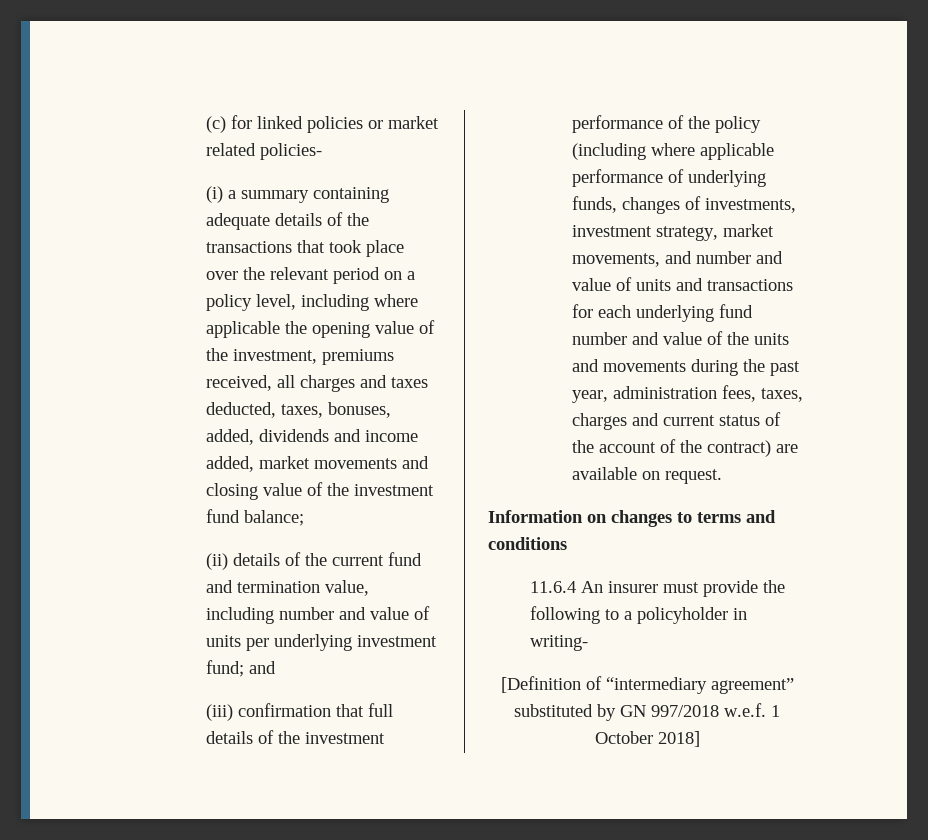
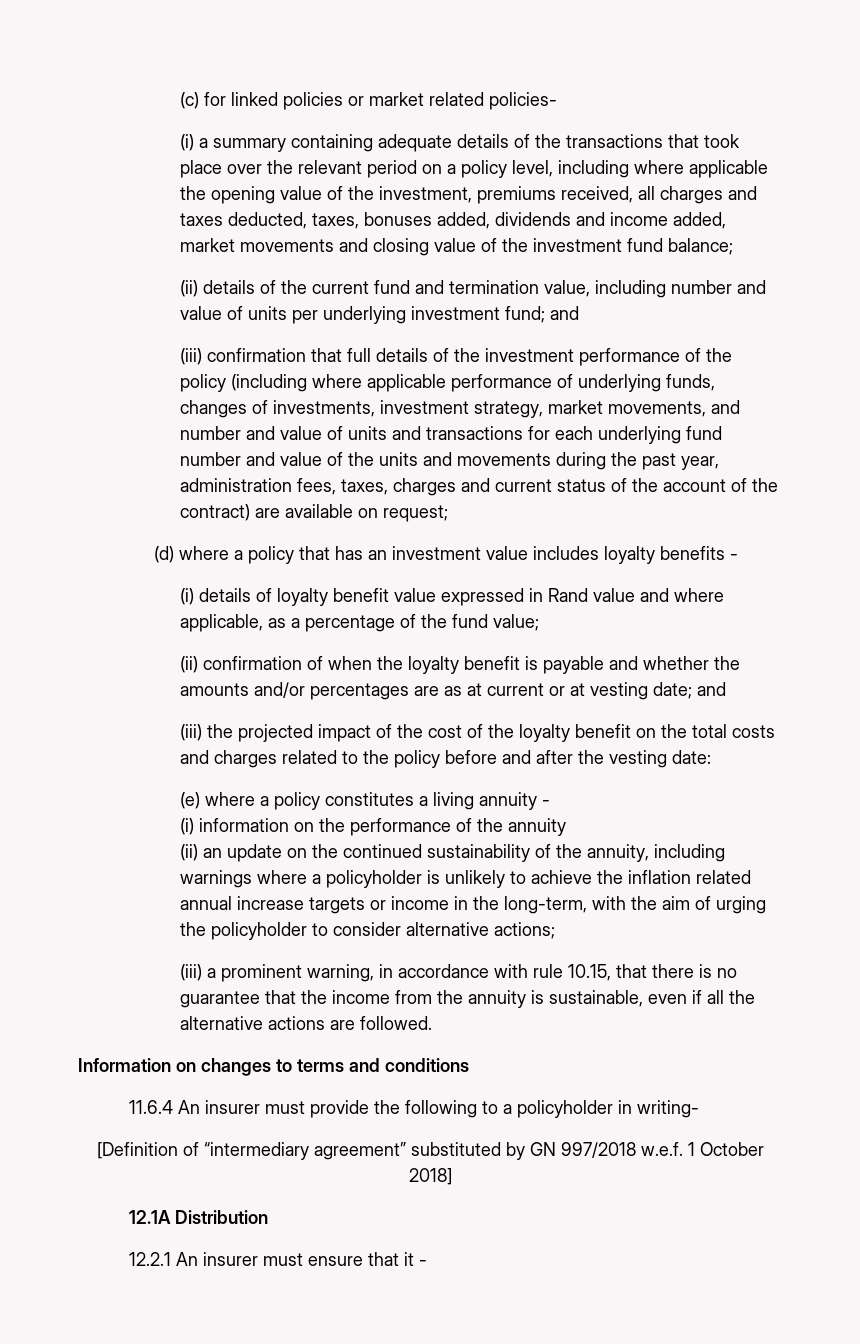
[328,402,392,418] bonuses, -> [363,212,432,226] bonuses
[665,469,723,484] request. -> [382,505,448,522] [154,546,739,564] [179,588,724,606] [179,614,539,632] [179,656,740,674] [179,682,726,700] [179,724,775,742] [179,750,711,768] [179,792,550,810] [179,818,566,836] [179,844,725,862] [179,870,751,888] [179,896,766,914] [179,922,555,940] [179,964,737,982] [179,990,755,1008] [179,1016,432,1030] request; // (d) where a policy that has an investment value includes loyalty benefits - // (i) details of loyalty benefit value expressed in Rand value and where applicable, as a percentage of the fund value; // (ii) confirmation of when the loyalty benefit is payable and whether the amounts and/or percentages are as at current or at vesting date; and // (iii) the projected impact of the cost of the loyalty benefit on the total costs and charges related to the policy before and after the vesting date: // (e) where a policy constitutes a living annuity - // (i) information on the performance of the annuity // (ii) an update on the continued sustainability of the annuity, including warnings where a policyholder is unlikely to achieve the inflation related annual increase targets or income in the long-term, with the aim of urging the policyholder to consider alternative actions; // (iii) a prominent warning, in accordance with rule 10.15, that there is no guarantee that the income from the annuity is sustainable, even if all the alternative actions are followed.
(700, 739) none -> [128,1210,268,1224] [128,1252,427,1266] // 12.1A Distribution // 12.2.1 An insurer must ensure that it -

